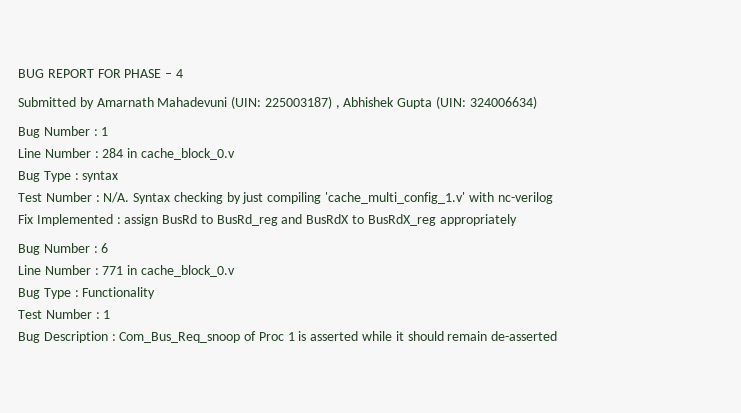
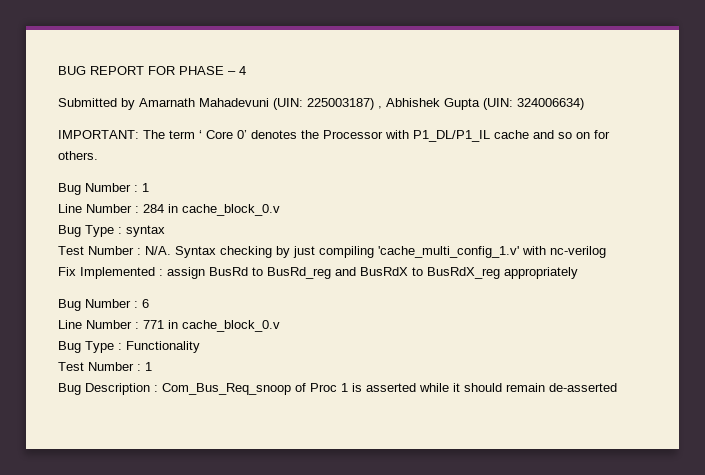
(537, 102) none -> [58,130,610,142] [58,151,98,160] // IMPORTANT: The term ‘ Core 0’ denotes the Processor with P1_DL/P1_IL cache and so on for others.

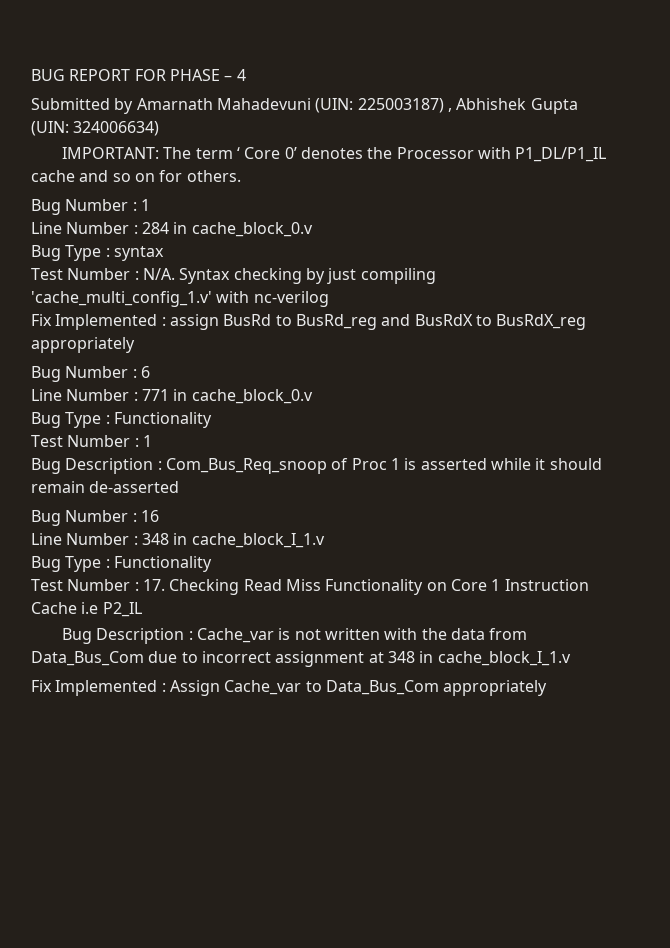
(617, 387) none -> [31,510,159,526] [31,533,325,548] [31,556,212,572] [31,579,589,595] [31,602,142,617] [62,628,528,644] [31,651,571,667] [31,680,548,696] // Bug Number : 16 // Line Number : 348 in cache_block_I_1.v // Bug Type : Functionality // Test Number : 17. Checking Read Miss Functionality on Core 1 Instruction Cache i.e P2_IL // Bug Description : Cache_var is not written with the data from Data_Bus_Com due to incorrect assignment at 348 in cache_block_I_1.v // Fix Implemented : Assign Cache_var to Data_Bus_Com appropriately

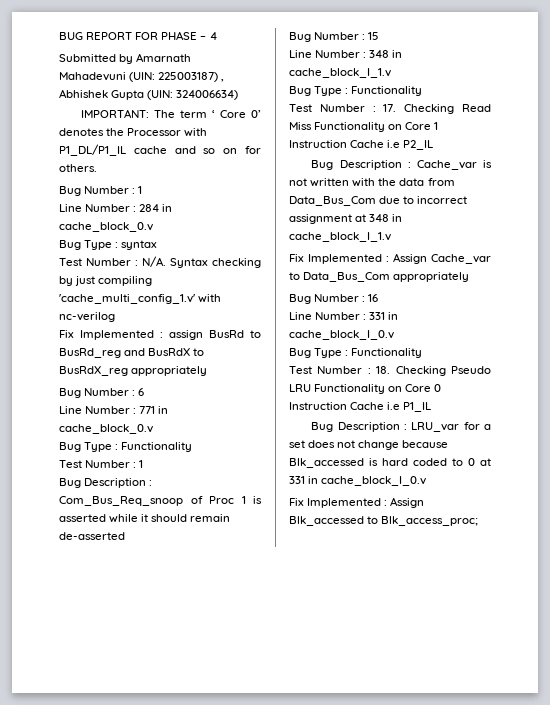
[140,510,159,522] 16 -> [368,32,380,40] 15
(548, 688) none -> [289,294,379,304] [289,312,399,320] [289,330,394,340] [289,348,423,358] [289,366,491,376] [289,384,442,394] [289,402,432,412] [311,422,491,432] [289,440,449,450] [289,458,491,468] [289,476,427,486] [289,497,425,508] [289,516,479,526] // Bug Number : 16 // Line Number : 331 in cache_block_I_0.v // Bug Type : Functionality // Test Number : 18. Checking Pseudo LRU Functionality on Core 0 Instruction Cache i.e P1_IL // Bug Description : LRU_var for a set does not change because Blk_accessed is hard coded to 0 at 331 in cache_block_I_0.v // Fix Implemented : Assign Blk_accessed to Blk_access_proc;

